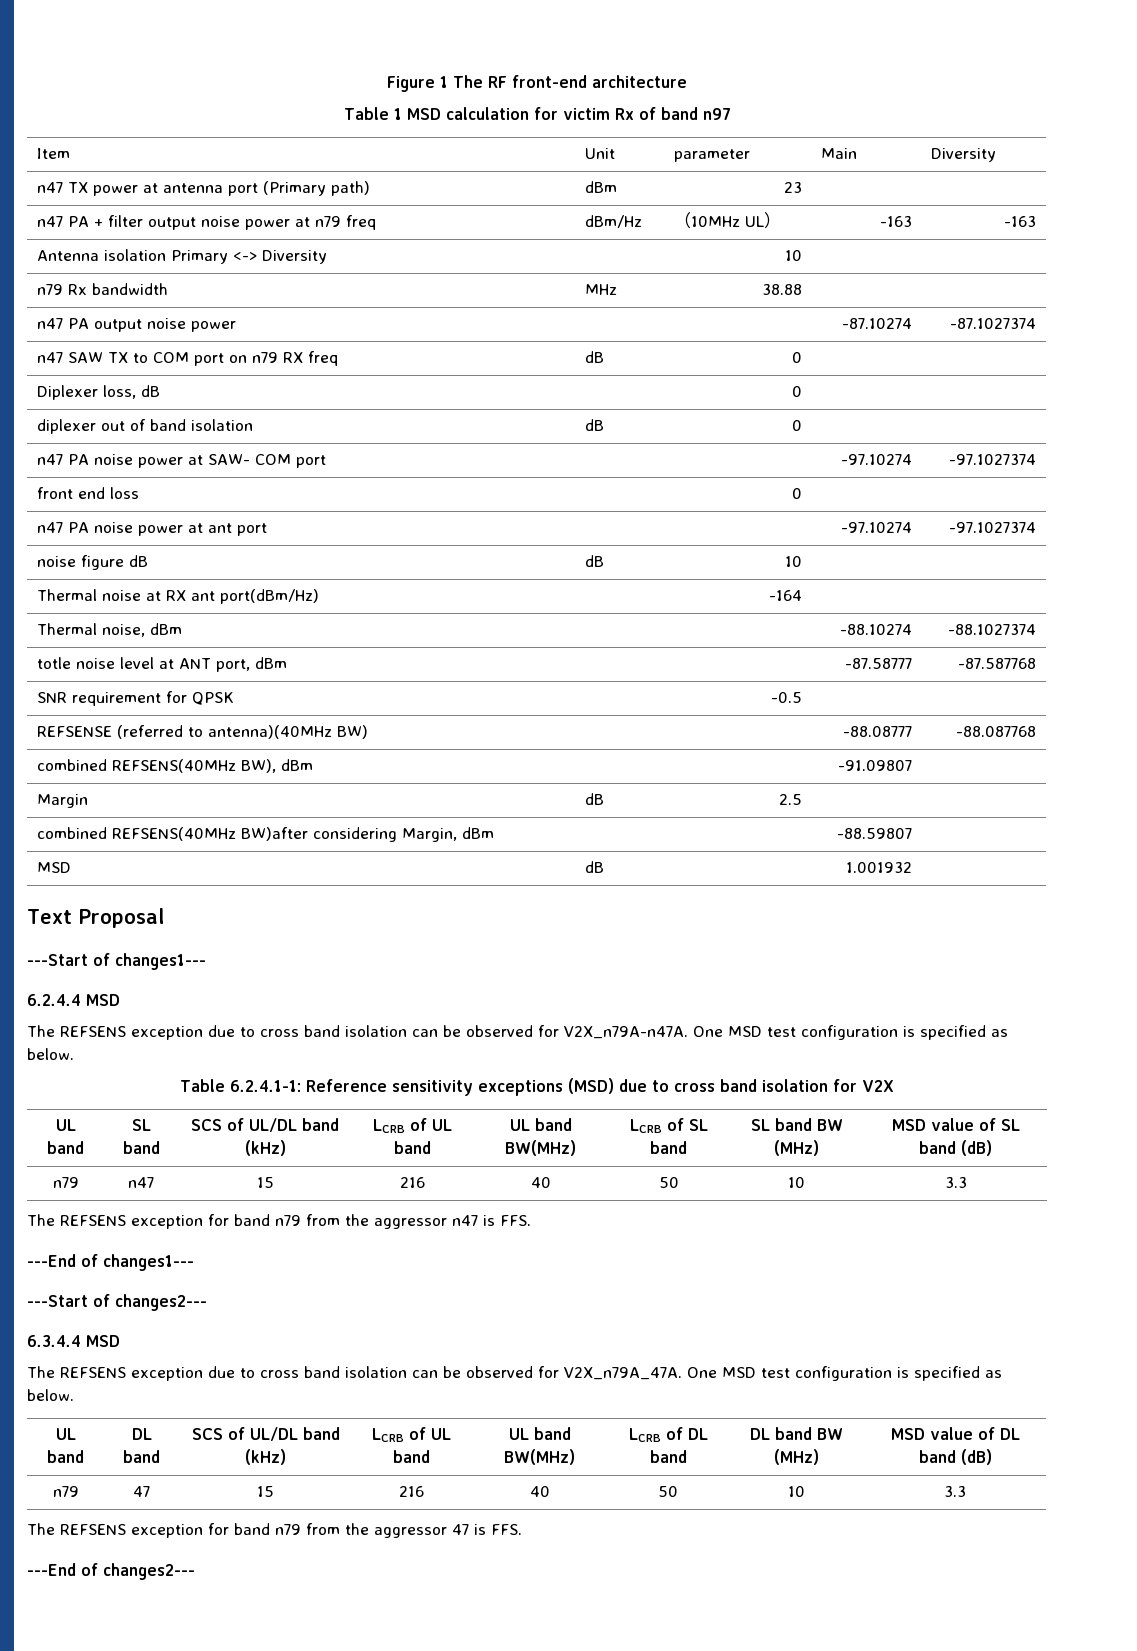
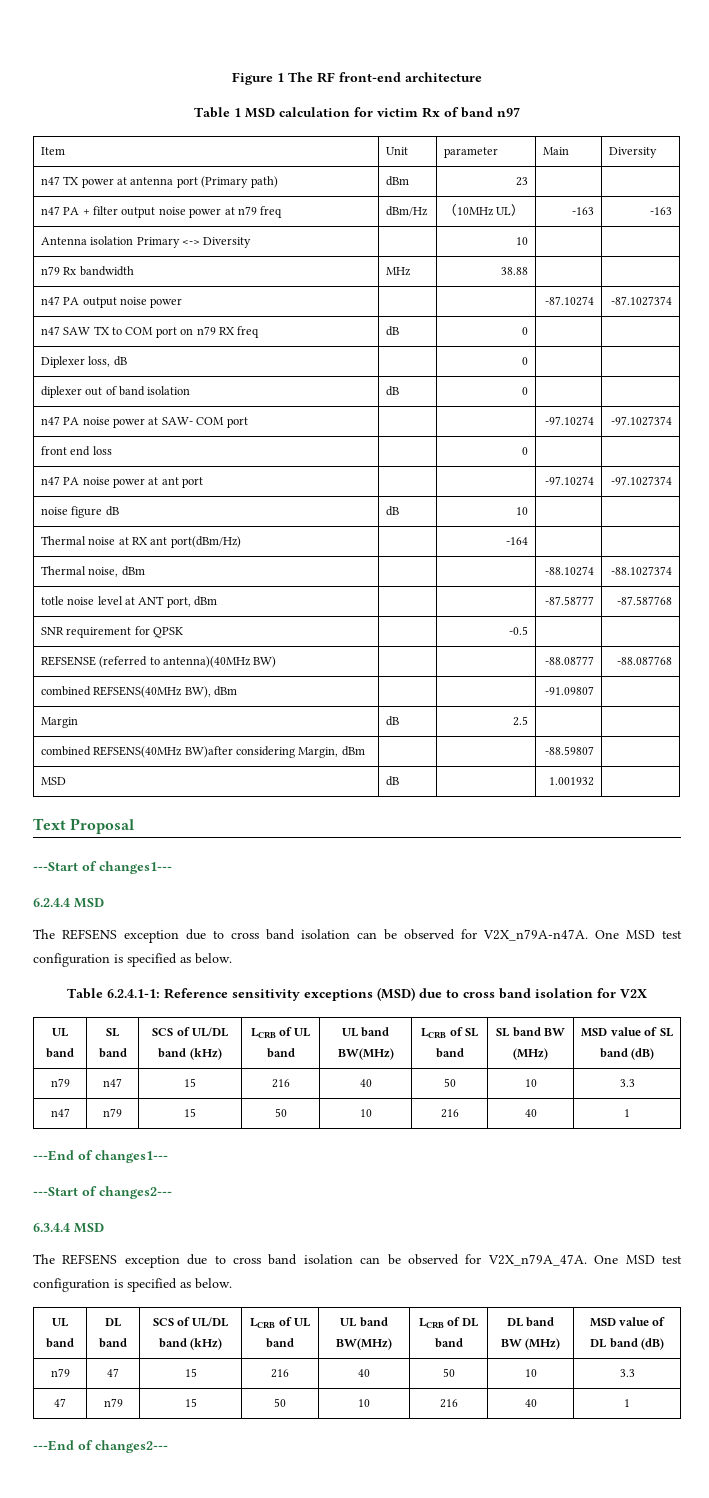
[27,1214,531,1229] // The REFSENS exception for band n79 from the aggressor n47 is FFS. -> [50,1108,70,1117] [103,1108,122,1117] [184,1108,196,1117] [274,1108,287,1117] [359,1109,372,1117] [440,1109,459,1118] [524,1109,537,1117] [624,1109,630,1117] // n47 | n79 | 15 | 50 | 10 | 216 | 40 | 1
[27,1523,522,1538] // The REFSENS exception for band n79 from the aggressor 47 is FFS. -> [54,1398,66,1407] [103,1398,123,1407] [184,1398,197,1407] [274,1398,286,1407] [358,1399,370,1407] [439,1399,458,1408] [524,1399,537,1407] [624,1399,630,1407] // 47 | n79 | 15 | 50 | 10 | 216 | 40 | 1

